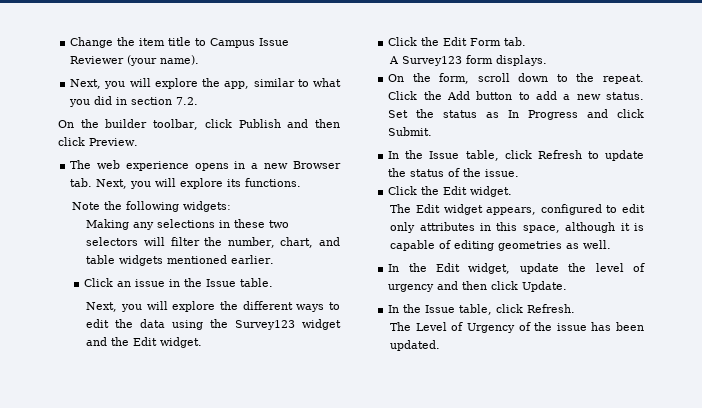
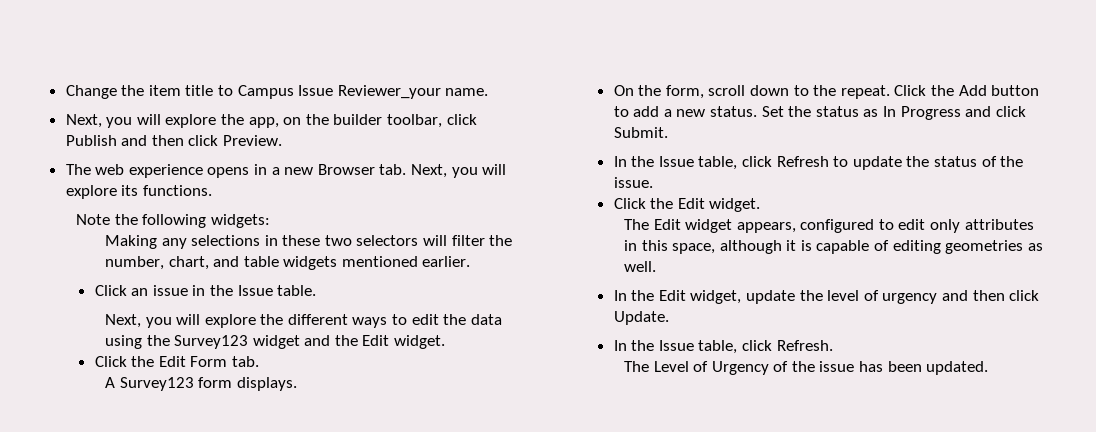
[70,55,200,66] Reviewer (your name). -> [337,85,489,99] Reviewer_your name.
[253,78,342,87] [69,96,199,107] [58,120,74,128] similar to what you did in section 7.2. // On -> [283,117,302,125] on

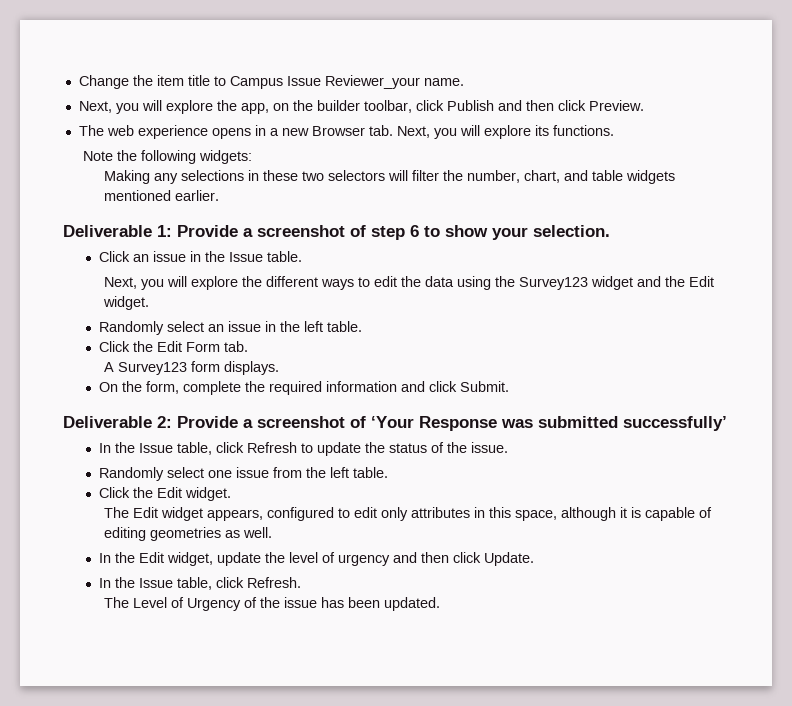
(471, 261) none -> [63,225,610,240] // Deliverable 1: Provide a screenshot of step 6 to show your selection.
(446, 342) none -> [99,321,363,335] // Randomly select an issue in the left table.
[708,85,1040,99] [613,106,1026,120] [613,127,668,138] scroll down to the repeat. Click the Add button to add a new status. Set the status as In Progress and click Submit. -> [183,381,510,395] [63,416,727,431] complete the required information and click Submit. // Deliverable 2: Provide a screenshot of ‘Your Response was submitted successfully’
(653, 182) none -> [99,467,389,481] // Randomly select one issue from the left table.

